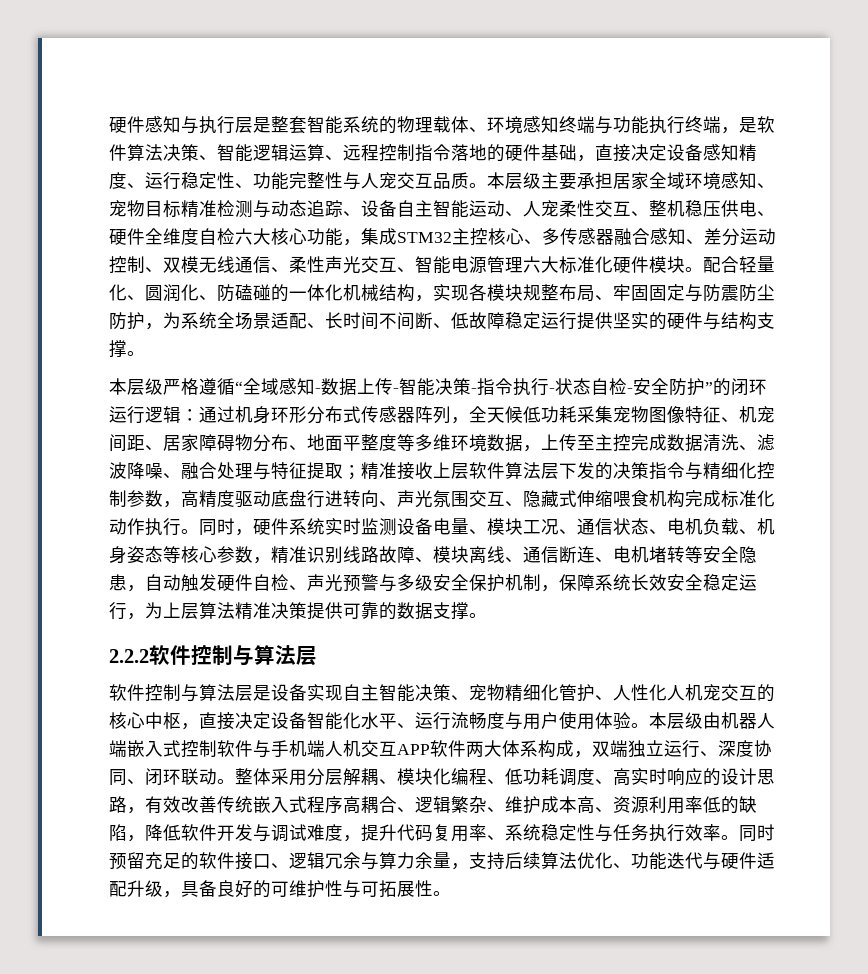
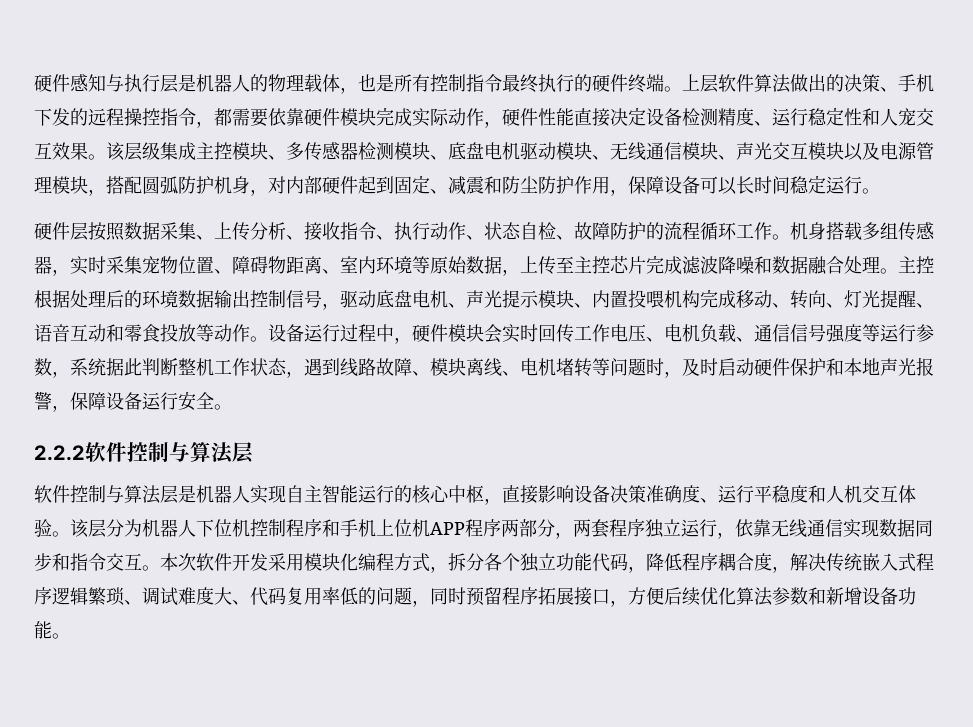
[271,116,775,134] [109,144,739,162] 整套智能系统的物理载体、环境感知终端与功能执行终端，是软件算法决策、智能逻辑运算、远程控制指令落地的硬件基础，直接决定设备感知 -> [196,74,934,94] [34,107,718,128] 机器人的物理载体，也是所有控制指令最终执行的硬件终端。上层软件算法做出的决策、手机下发的远程操控指令，都需要依靠硬件模块完成实际动作，硬件性能直接决定设备检测
[235,172,775,190] [109,200,775,218] [109,228,776,246] [109,256,325,274] 、功能完整性与人宠交互品质。本层级主要承担居家全域环境感知、宠物目标精准检测与动态追踪、设备自主智能运动、人宠柔性交互、整机稳压供电、硬件全维度自检六大核心功能，集成STM32主控核心、多传感器融合感知、差分运动控制、双模无线通信、柔性 -> [862,108,934,126] [34,142,736,161] 和人宠交互效果。该层级集成主控模块、多传感器检测模块、底盘电机驱动模块、无线通信模块、
[397,256,775,274] [109,284,775,302] [109,312,775,330] [109,340,145,357] [109,378,767,396] [109,406,775,424] [109,434,487,452] 、智能电源管理六大标准化硬件模块。配合轻量化、圆润化、防磕碰的一体化机械结构，实现各模块规整布局、牢固固定与防震防尘防护，为系统全场景适配、长时间不间断、低故障稳定运行提供坚实的硬件与结构支撑。 // 本层级严格遵循“全域感知-数据上传-智能决策-指令执行-状态自检-安全防护”的闭环运行逻辑：通过机身环形分布式传感器阵列，全天候低功耗采集宠物图像特征、机宠间距、居家障碍物分布、地面平整度等多维环境 -> [808,142,934,161] [34,175,880,196] [34,222,935,241] [34,256,467,276] 模块以及电源管理模块，搭配圆弧防护机身，对内部硬件起到固定、减震和防尘防护作用，保障设备可以长时间稳定运行。 // 硬件层按照数据采集、上传分析、接收指令、执行动作、状态自检、故障防护的流程循环工作。机身搭载多组传感器，实时采集宠物位置、障碍物距离、室内环境等原始
[631,434,757,452] 完成数据清洗、 -> [609,255,682,274] 芯片完成
[163,473,181,478] 、 -> [754,256,808,274] 和数据
[253,462,775,480] [109,490,775,508] [109,518,775,536] [109,546,343,564] 与特征提取；精准接收上层软件算法层下发的决策指令与精细化控制参数，高精度驱动底盘行进转向、声光氛围交互、隐藏式伸缩喂食机构完成标准化动作执行。同时，硬件系统实时监测设备电量、模块工况、通信状态、电机负载、机身姿态等核心参数，精准识别 -> [880,256,934,274] [34,289,934,310] [34,324,934,344] [34,358,340,378] 。主控根据处理后的环境数据输出控制信号，驱动底盘电机、声光提示模块、内置投喂机构完成移动、转向、灯光提醒、语音互动和零食投放等动作。设备运行过程中，硬件模块会实时回传工作电压、电机负载、通信信号强度等运行参数，系统据此判断整机工作状态，遇到
[523,546,757,563] [109,574,757,592] [109,602,469,620] 通信断连、电机堵转等安全隐患，自动触发硬件自检、声光预警与多级安全保护机制，保障系统长效安全稳定运行，为上层算法精准决策提供可靠的数据支撑 -> [520,357,934,378] [34,391,214,412] 电机堵转等问题时，及时启动硬件保护和本地声光报警，保障设备运行安全
[271,684,307,701] 设备 -> [196,485,250,503] 机器人
[415,684,775,702] [109,711,775,730] [109,740,772,758] [109,768,775,786] [109,796,757,814] [109,824,271,842] 决策、宠物精细化管护、人性化人机宠交互的核心中枢，直接决定设备智能化水平、运行流畅度与用户使用体验。本层级由机器人端嵌入式控制软件与手机端人机交互APP软件两大体系构成，双端独立运行、深度协同、闭环联动。整体采用分层解耦、模块化编程、低功耗调度、高实时响应的设计思路，有效改善传统嵌入式程序高耦合、逻辑繁杂、维护成本高、资源利用率低的缺陷，降低软件开发与 -> [358,485,916,505] [34,519,933,539] [34,552,934,573] [34,587,142,606] 运行的核心中枢，直接影响设备决策准确度、运行平稳度和人机交互体验。该层分为机器人下位机控制程序和手机上位机APP程序两部分，两套程序独立运行，依靠无线通信实现数据同步和指令交互。本次软件开发采用模块化编程方式，拆分各个独立功能代码，降低程序耦合度，解决传统嵌入式程序逻辑繁琐、
[343,824,397,842] ，提升 -> [214,587,250,605] 大、
[487,824,775,842] [109,852,775,870] [109,880,433,898] 、系统稳定性与任务执行效率。同时预留充足的软件接口、逻辑冗余与算力余量，支持后续算法优化、功能迭代与硬件适配升级，具备良好的可维护性与可拓展性 -> [340,587,916,607] [34,621,52,639] 低的问题，同时预留程序拓展接口，方便后续优化算法参数和新增设备功能

